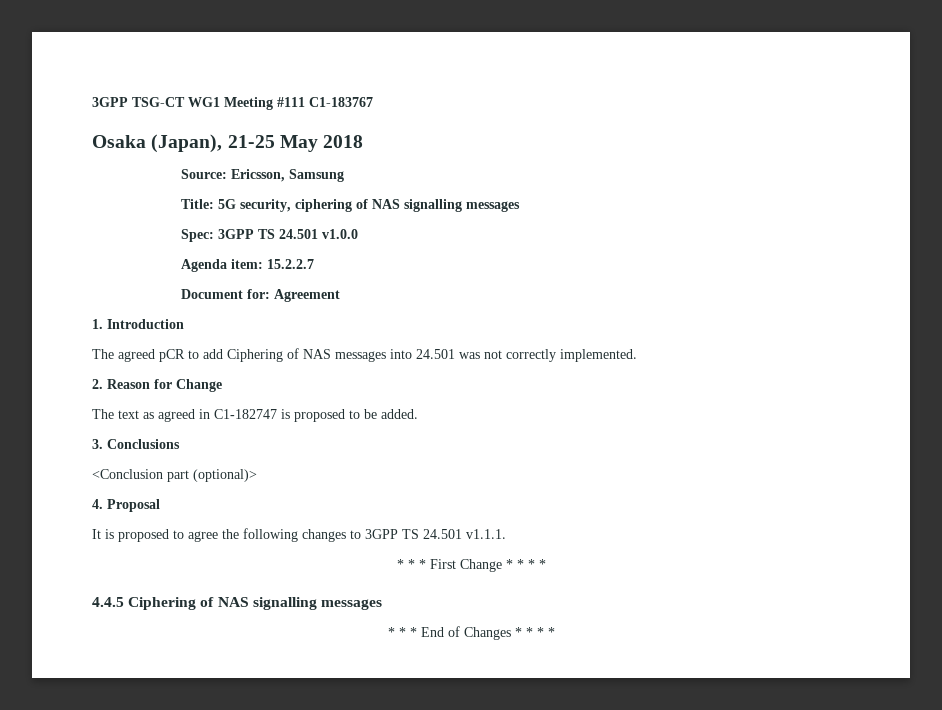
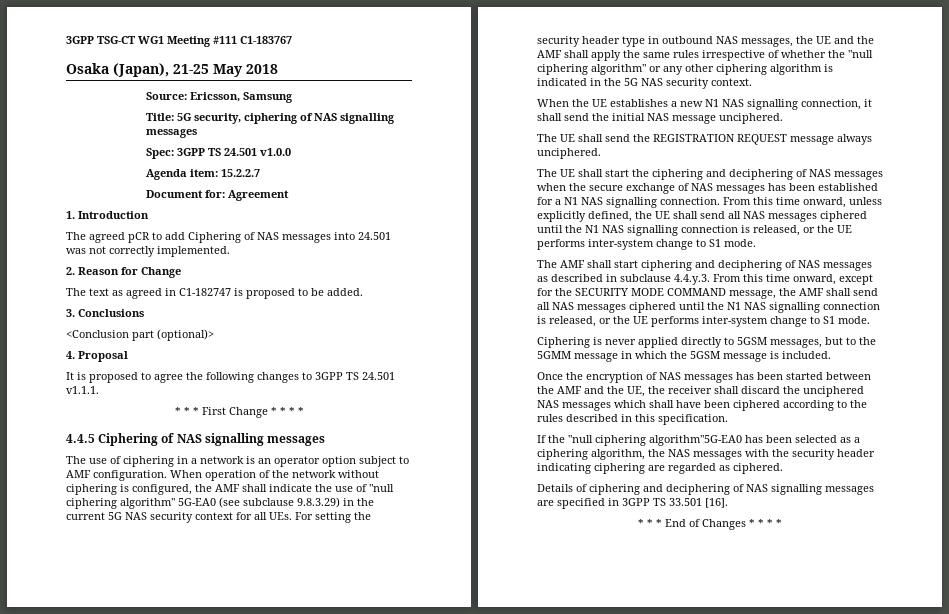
(382, 604) none -> [66,456,409,467] [66,470,379,481] [66,484,394,495] [66,497,374,509] [66,512,371,523] [537,36,874,47] [537,50,873,61] [537,64,833,75] [537,78,752,89] [537,99,872,110] [537,113,783,124] [537,134,872,145] [537,148,601,159] [537,169,883,180] [537,183,878,194] [537,197,882,208] [537,211,867,222] [537,225,852,236] [537,239,756,250] [537,260,872,271] [537,274,873,285] [537,288,878,299] [537,302,880,313] [537,316,870,327] [537,337,876,348] [537,351,831,362] [537,372,871,383] [537,386,864,397] [537,400,867,411] [537,414,728,425] [537,435,860,446] [537,449,875,460] [537,463,783,474] [537,484,874,495] [537,498,728,509] // The use of ciphering in a network is an operator option subject to AMF configuration. When operation of the network without ciphering is configured, the AMF shall indicate the use of "null ciphering algorithm" 5G-EA0 (see subclause 9.8.3.29) in the current 5G NAS security context for all UEs. For setting the security header type in outbound NAS messages, the UE and the AMF shall apply the same rules irrespective of whether the "null ciphering algorithm" or any other ciphering algorithm is indicated in the 5G NAS security context. // When the UE establishes a new N1 NAS signalling connection, it shall send the initial NAS message unciphered. // The UE shall send the REGISTRATION REQUEST message always unciphered. // The UE shall start the ciphering and deciphering of NAS messages when the secure exchange of NAS messages has been established for a N1 NAS signalling connection. From this time onward, unless explicitly defined, the UE shall send all NAS messages ciphered until the N1 NAS signalling connection is released, or the UE performs inter-system change to S1 mode. // The AMF shall start ciphering and deciphering of NAS messages as described in subclause 4.4.y.3. From this time onward, except for the SECURITY MODE COMMAND message, the AMF shall send all NAS messages ciphered until the N1 NAS signalling connection is released, or the UE performs inter-system change to S1 mode. // Ciphering is never applied directly to 5GSM messages, but to the 5GMM message in which the 5GSM message is included. // Once the encryption of NAS messages has been started between the AMF and the UE, the receiver shall discard the unciphered NAS messages which shall have been ciphered according to the rules described in this specification. // If the "null ciphering algorithm"5G-EA0 has been selected as a ciphering algorithm, the NAS messages with the security header indicating ciphering are regarded as ciphered. // Details of ciphering and deciphering of NAS signalling messages are specified in 3GPP TS 33.501 [16].

